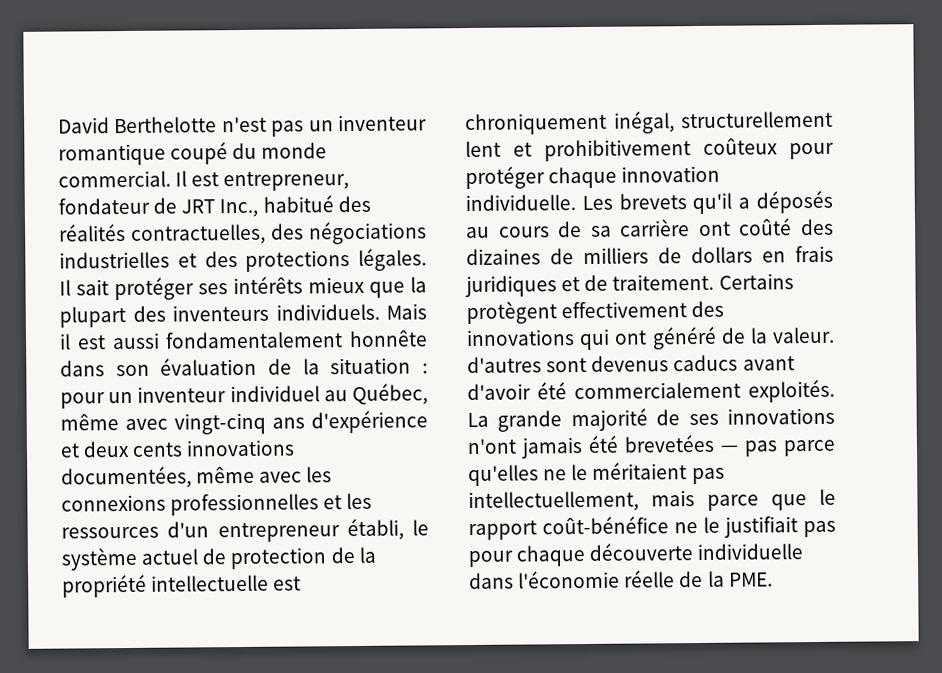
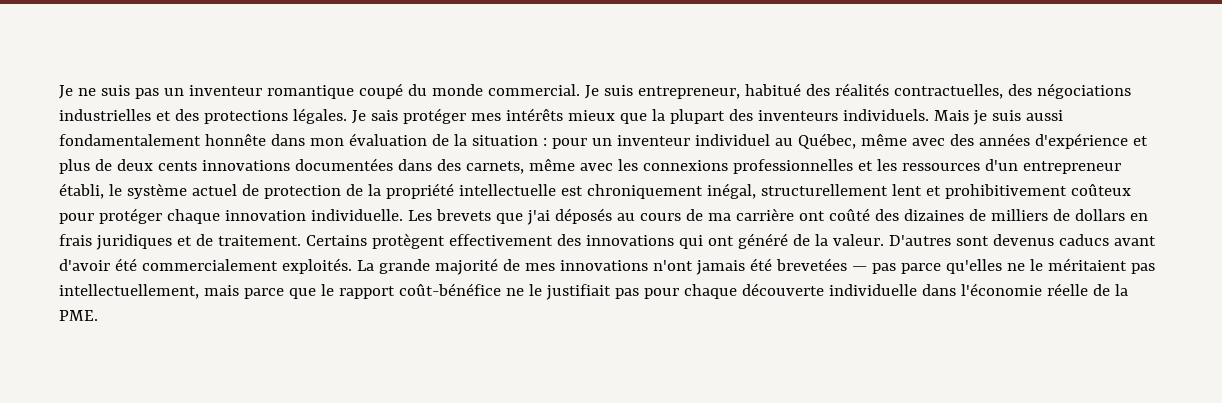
[58,116,267,134] David Berthelotte n'est -> [59,85,130,99] Je ne suis
[175,170,350,192] [58,197,259,218] Il est entrepreneur, fondateur de JRT Inc., -> [584,85,740,99] Je suis entrepreneur,
[59,277,228,301] Il sait protéger ses -> [351,108,501,124] Je sais protéger mes
[59,333,106,350] il est -> [972,110,1021,125] je suis
[115,364,150,377] son -> [309,138,344,146] mon
[174,410,428,435] [60,439,296,458] [61,466,192,489] vingt-cinq ans d'expérience et deux cents innovations documentées, -> [949,133,1148,149] [59,158,524,174] des années d'expérience et plus de deux cents innovations documentées dans des carnets,
[692,192,751,215] qu'il a -> [495,210,550,225] que j'ai
[590,225,612,237] sa -> [707,213,731,221] ma
[467,356,542,374] d'autres -> [888,235,951,246] D'autres
[688,413,719,426] ses -> [524,263,555,271] mes

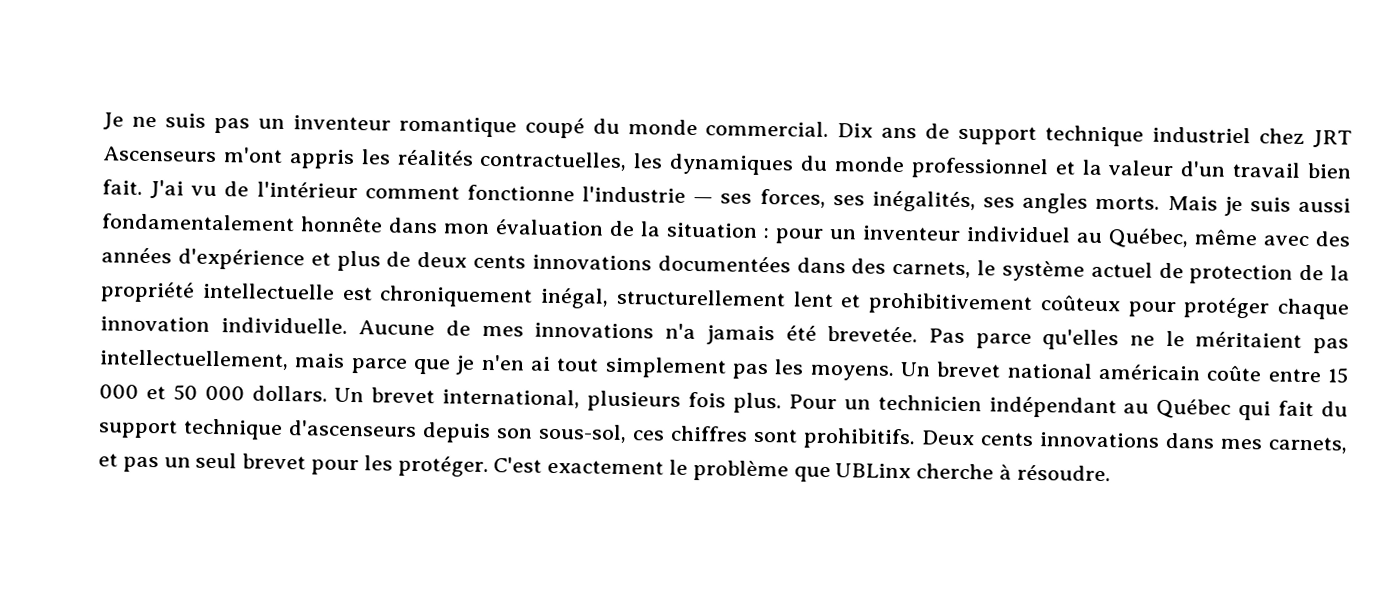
[584,83,1131,99] [59,108,929,124] Je suis entrepreneur, habitué des réalités contractuelles, des négociations industrielles et des protections légales. Je sais protéger mes intérêts mieux que la plupart des inventeurs individuels. -> [837,123,1352,148] [102,146,1352,180] [102,179,1161,214] Dix ans de support technique industriel chez JRT Ascenseurs m'ont appris les réalités contractuelles, les dynamiques du monde professionnel et la valeur d'un travail bien fait. J'ai vu de l'intérieur comment fonctionne l'industrie — ses forces, ses inégalités, ses angles morts.
[528,159,1121,174] [59,183,104,199] même avec les connexions professionnelles et les ressources d'un entrepreneur établi, -> (972, 269) none
[407,208,1148,225] [59,233,1156,250] [59,258,498,275] Les brevets que j'ai déposés au cours de ma carrière ont coûté des dizaines de milliers de dollars en frais juridiques et de traitement. Certains protègent effectivement des innovations qui ont généré de la valeur. D'autres sont devenus caducs avant d'avoir été commercialement exploités. La grande majorité -> [358,320,436,336] Aucune
[652,260,693,271] n'ont -> [665,323,697,340] n'a
[775,258,896,274] brevetées — pas -> [827,325,965,343] brevetée. Pas
[320,283,1128,300] [59,310,98,321] le rapport coût-bénéfice ne le justifiait pas pour chaque découverte individuelle dans l'économie réelle de la PME. -> [455,354,1349,384] [99,384,1348,421] [98,418,1348,454] [98,452,1111,483] je n'en ai tout simplement pas les moyens. Un brevet national américain coûte entre 15 000 et 50 000 dollars. Un brevet international, plusieurs fois plus. Pour un technicien indépendant au Québec qui fait du support technique d'ascenseurs depuis son sous-sol, ces chiffres sont prohibitifs. Deux cents innovations dans mes carnets, et pas un seul brevet pour les protéger. C'est exactement le problème que UBLinx cherche à résoudre.

